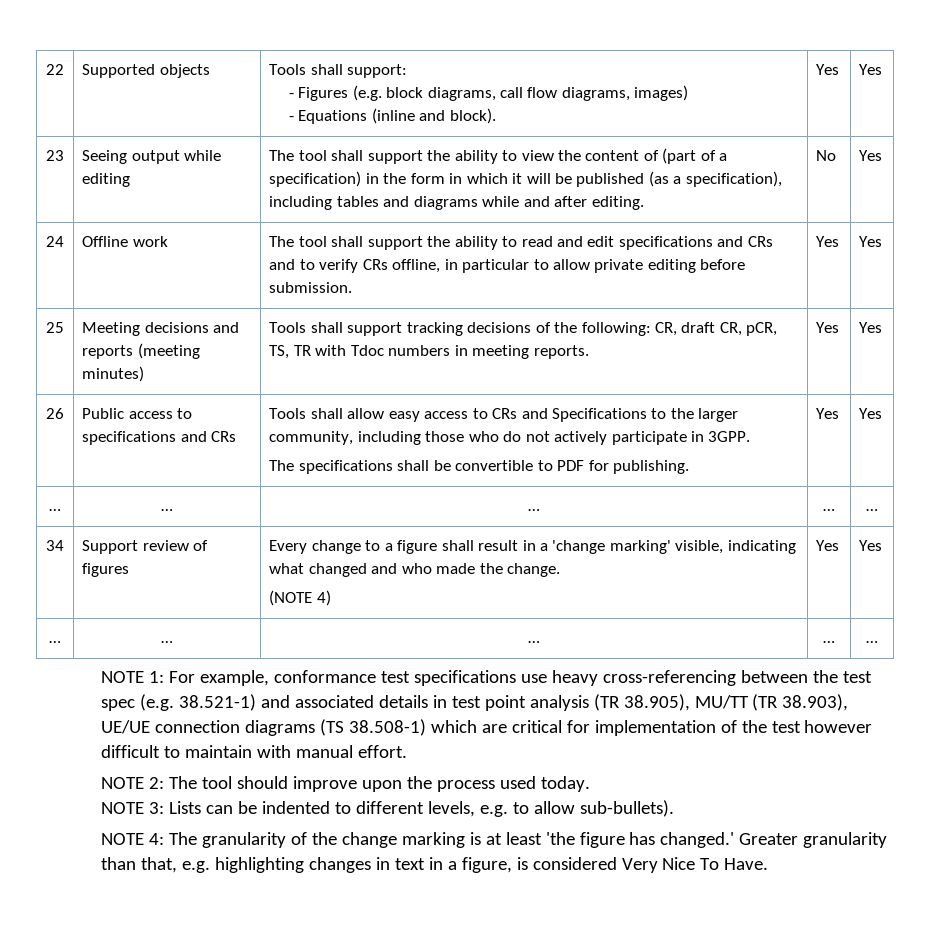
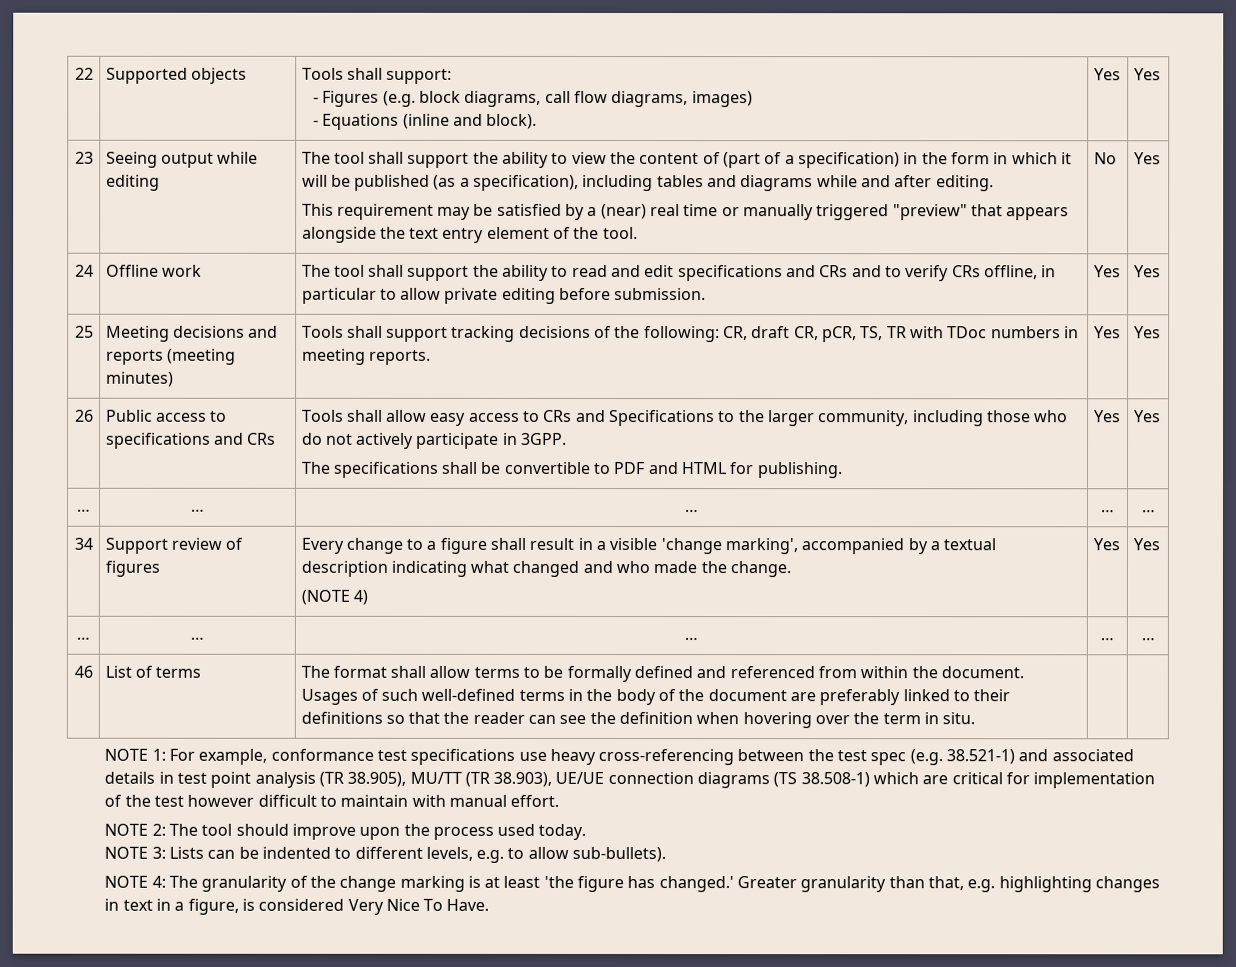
(644, 203) none -> [301,203,1070,221] [301,226,638,243] // This requirement may be satisfied by a (near) real time or manually triggered "preview" that appears alongside the text entry element of the tool.
[350,345,384,356] Tdoc -> [947,326,988,339] TDoc
(585, 465) none -> [648,462,728,475] and HTML
[552,540,724,554] 'change marking' visible, -> [609,537,997,555] [300,560,388,577] visible 'change marking', accompanied by a textual description
(878, 642) none -> [73,665,93,678] [104,665,202,678] [300,665,1025,683] [300,688,1011,706] [300,711,976,729] // 46 | List of terms | The format shall allow terms to be formally defined and referenced from within the document. Usages of such well-defined terms in the body of the document are preferably linked to their definitions so that the reader can see the definition when hovering over the term in situ. | |

